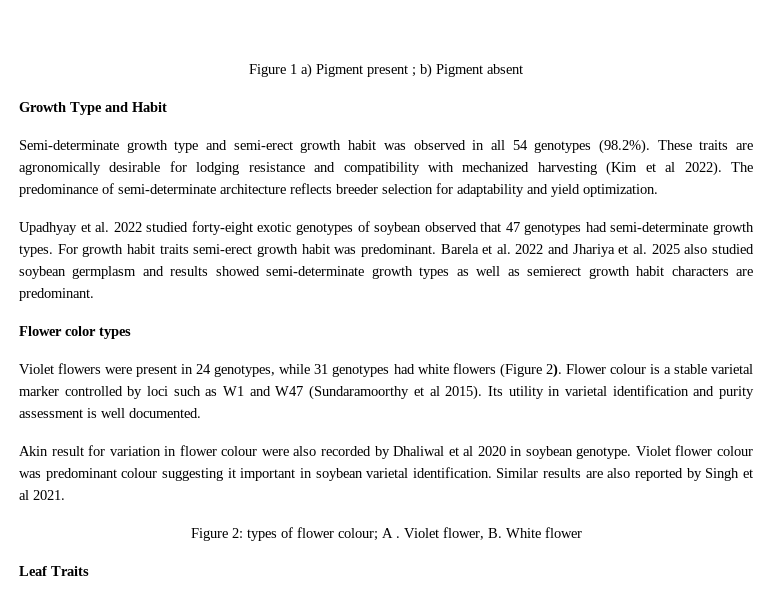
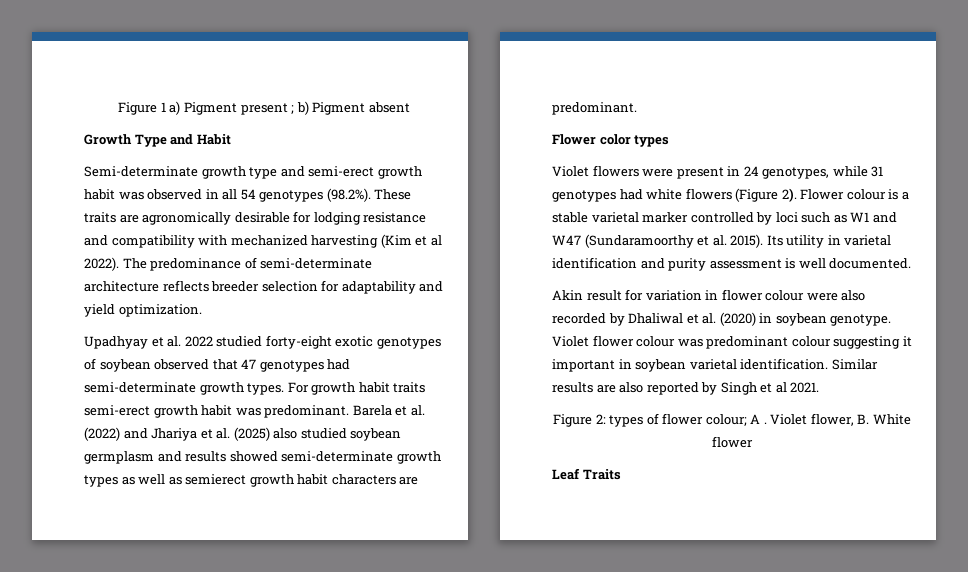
[515,244,544,254] 2022 -> [84,427,120,441] (2022)
[651,244,680,254] 2025 -> [233,427,270,441] (2025)
[429,386,440,396] al -> [712,235,727,246] al.
[463,446,506,456] al 2020 -> [702,312,756,326] al. (2020)

